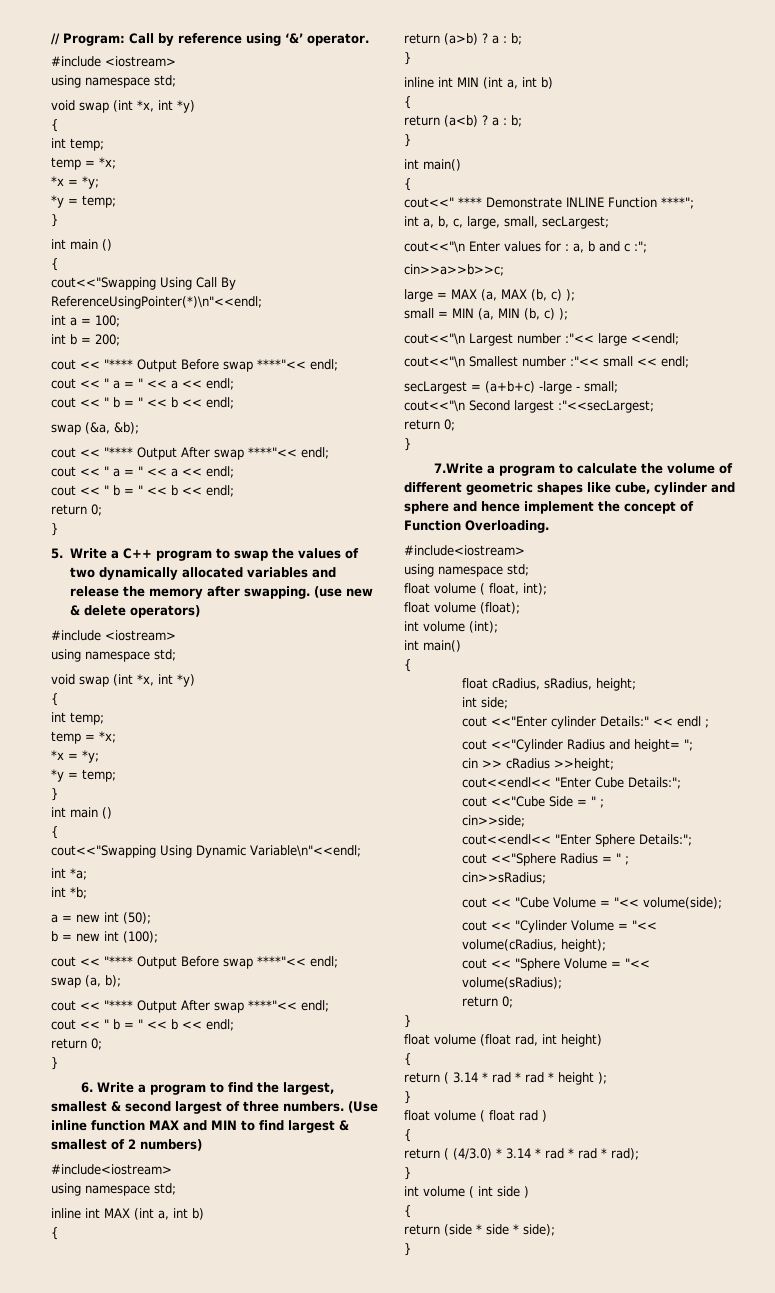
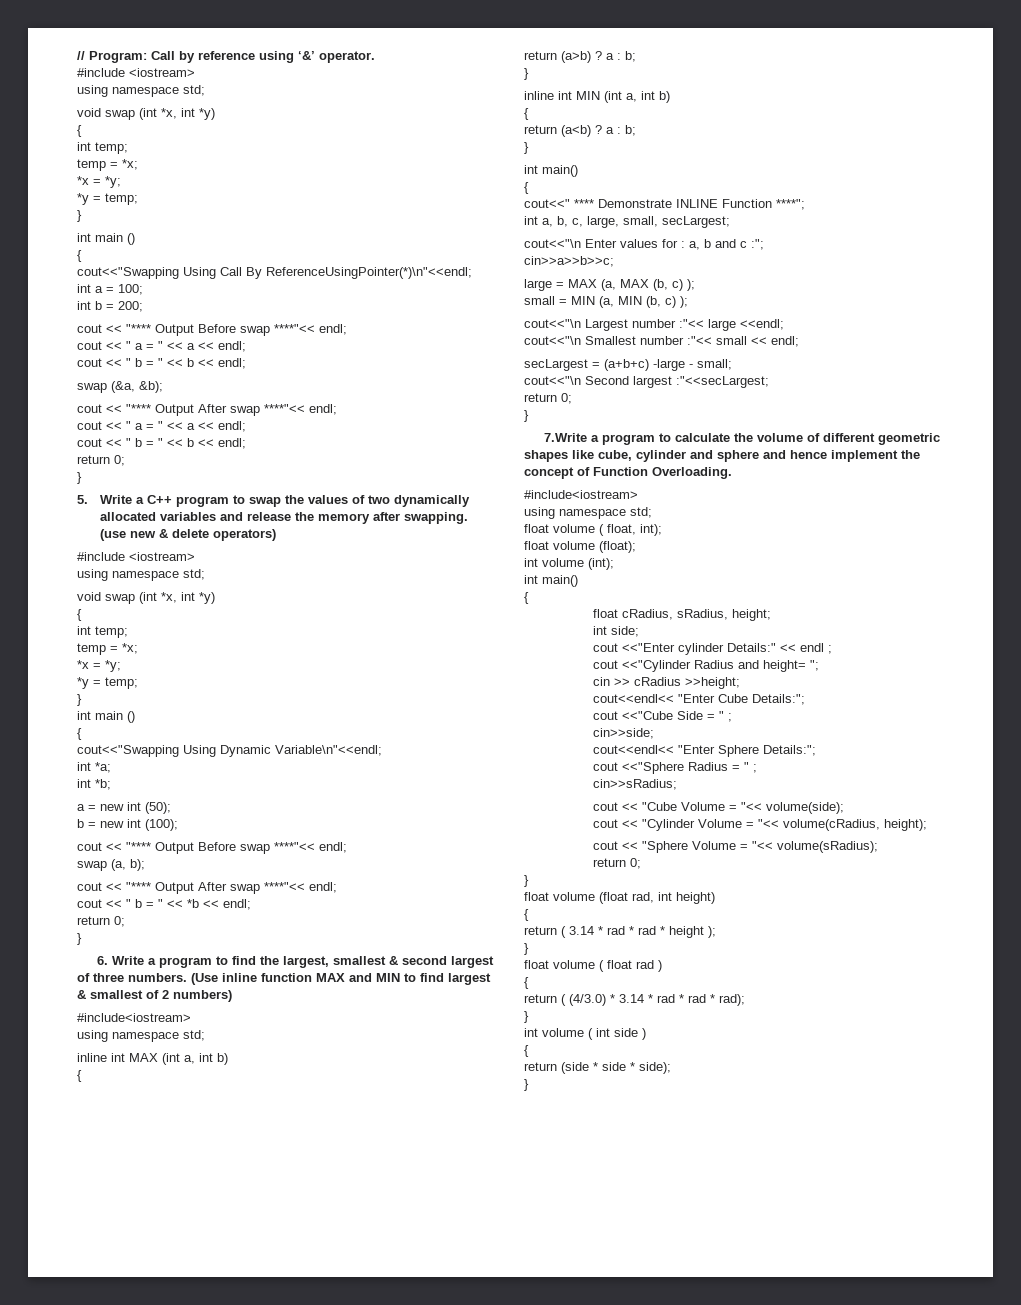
[171,1019,178,1030] b -> [187,899,199,908] *b

